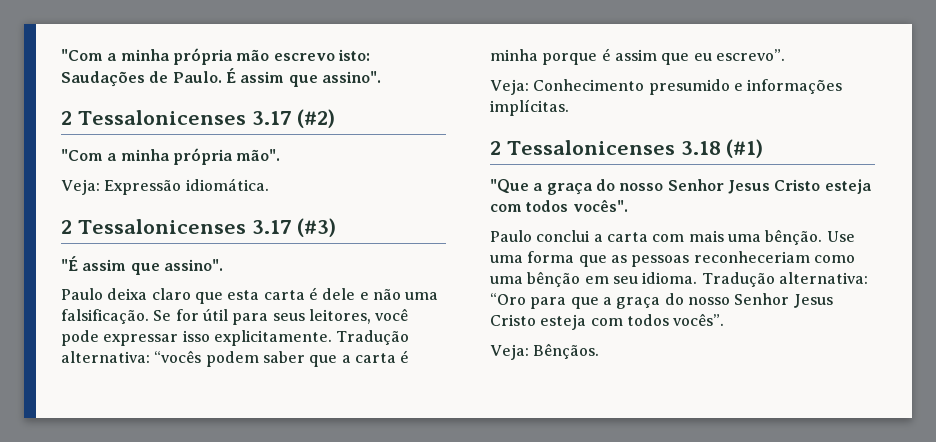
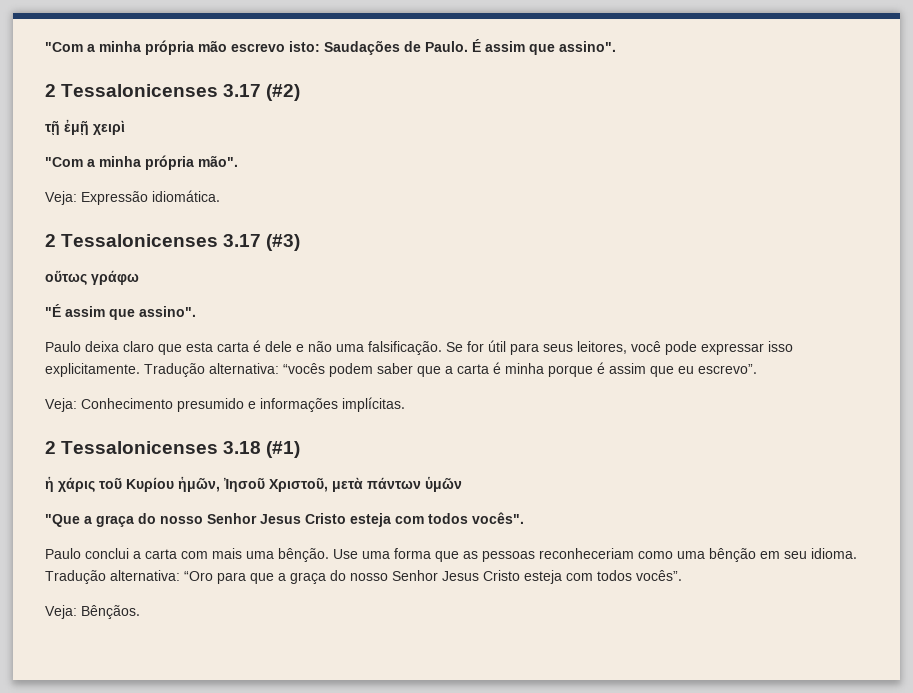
(336, 118) none -> [45,119,125,135] // τῇ ἐμῇ χειρὶ
(337, 227) none -> [45,270,139,285] // οὕτως γράφω
(764, 148) none -> [45,476,462,492] // ἡ χάρις τοῦ Κυρίου ἡμῶν, Ἰησοῦ Χριστοῦ, μετὰ πάντων ὑμῶν

